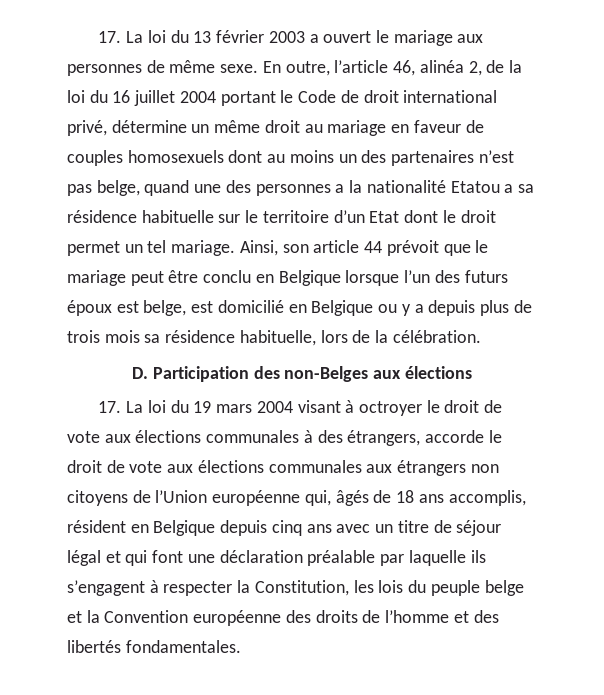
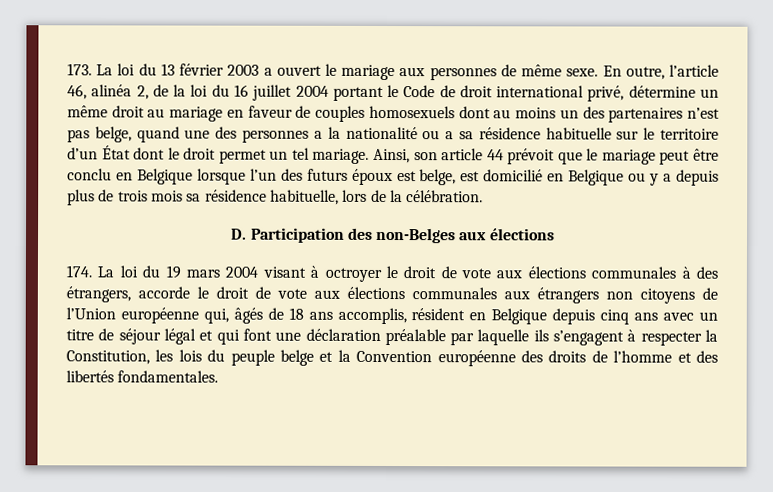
[98,31,122,43] 17. -> [67,63,92,76] 173.
[450,181,500,193] Etatou -> [422,130,441,140] ou
[369,211,400,223] Etat -> [101,145,131,160] État
[98,401,122,413] 17. -> [66,265,92,278] 174.

